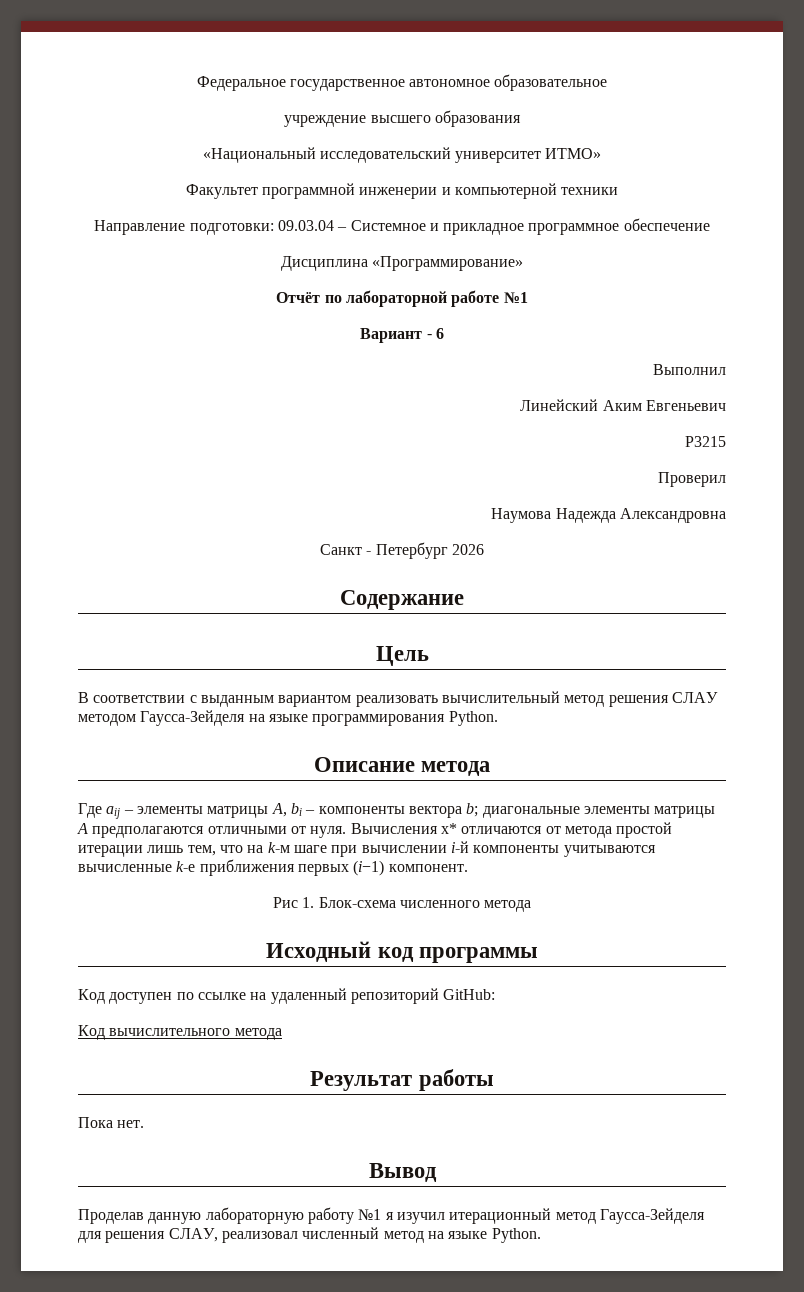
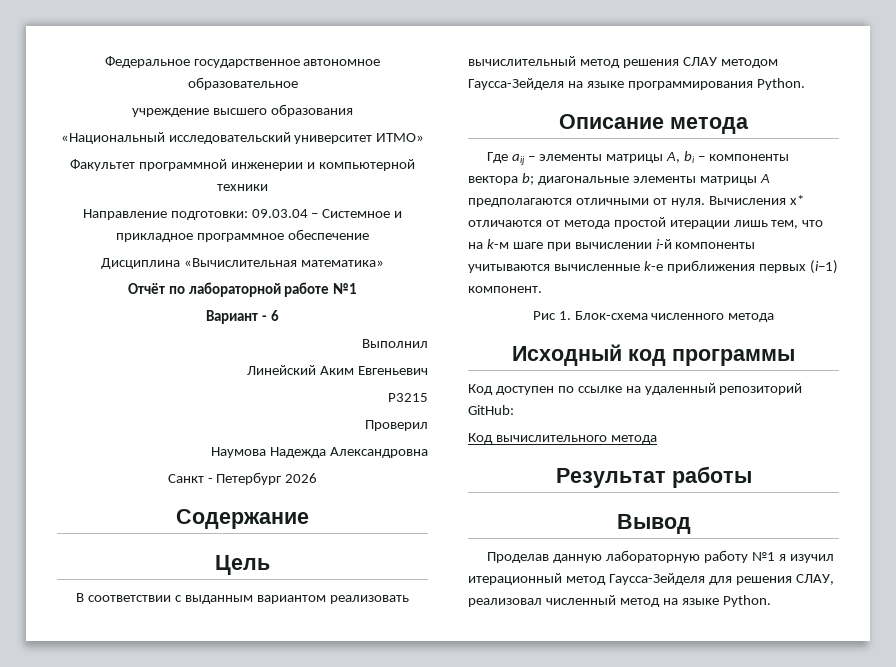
[372,256,524,271] «Программирование» -> [184,258,384,267] «Вычислительная математика»
[78,1117,145,1128] // Пока нет. -> (752, 477) none

